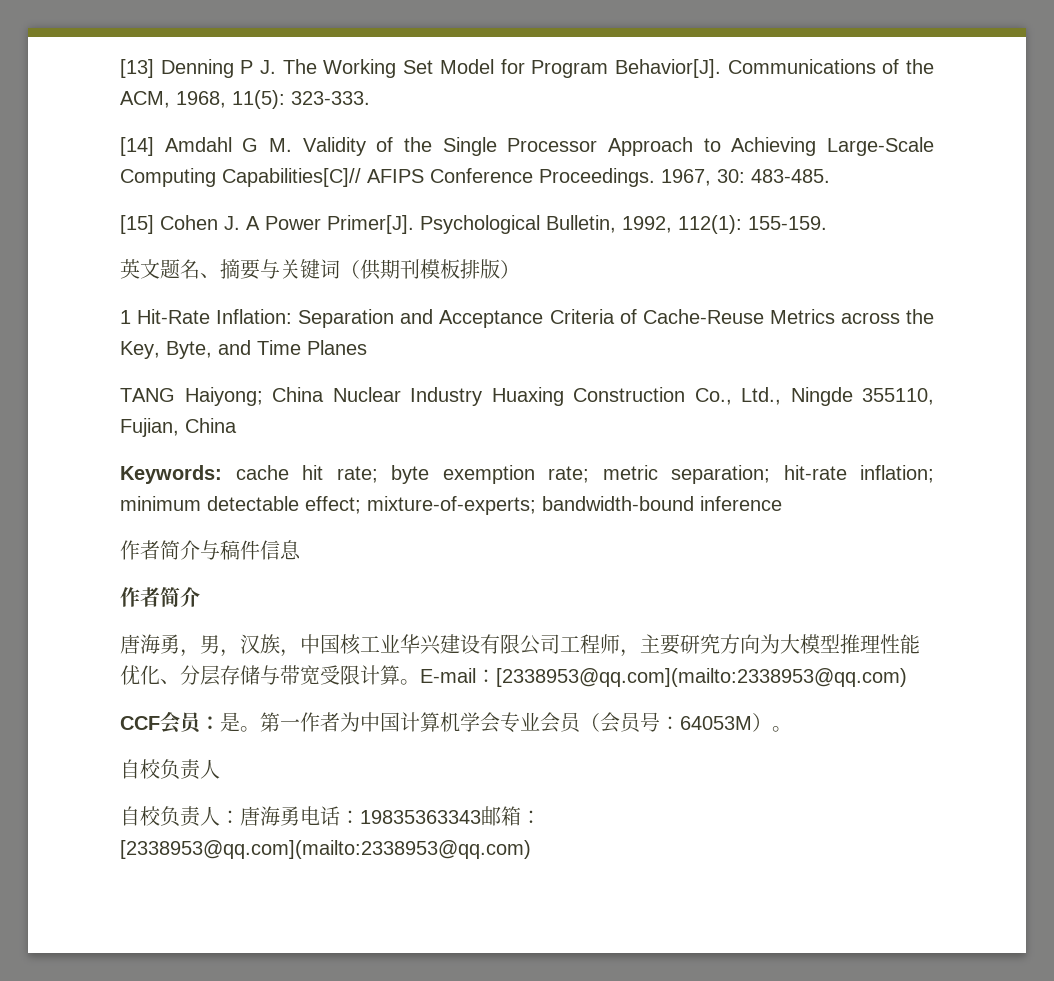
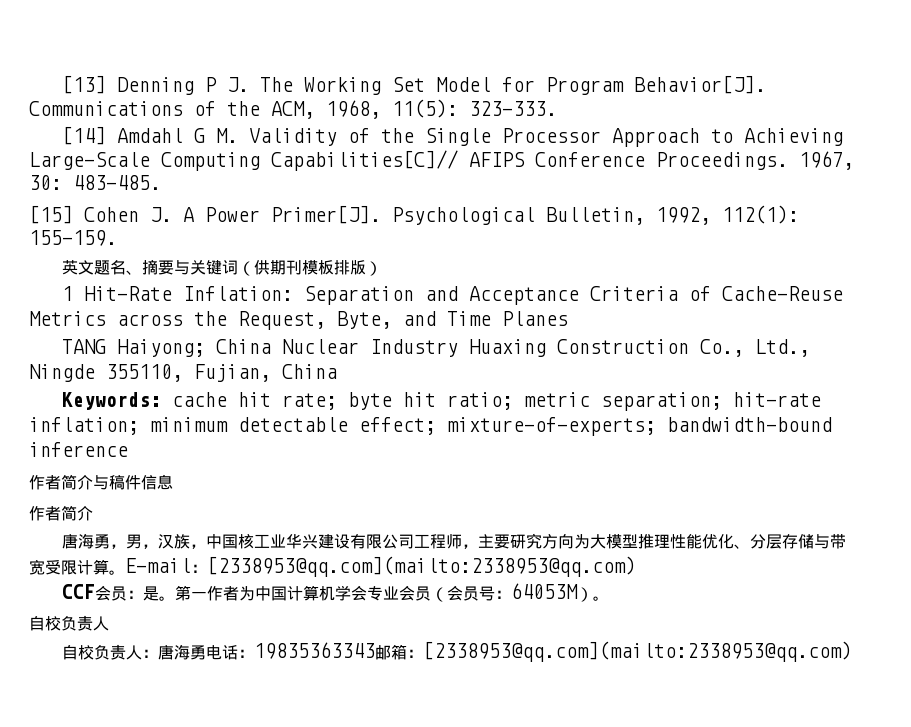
[120,341,160,359] Key, -> [238,311,326,330] Request,
[442,465,589,484] exemption rate; -> [402,392,513,410] hit ratio;

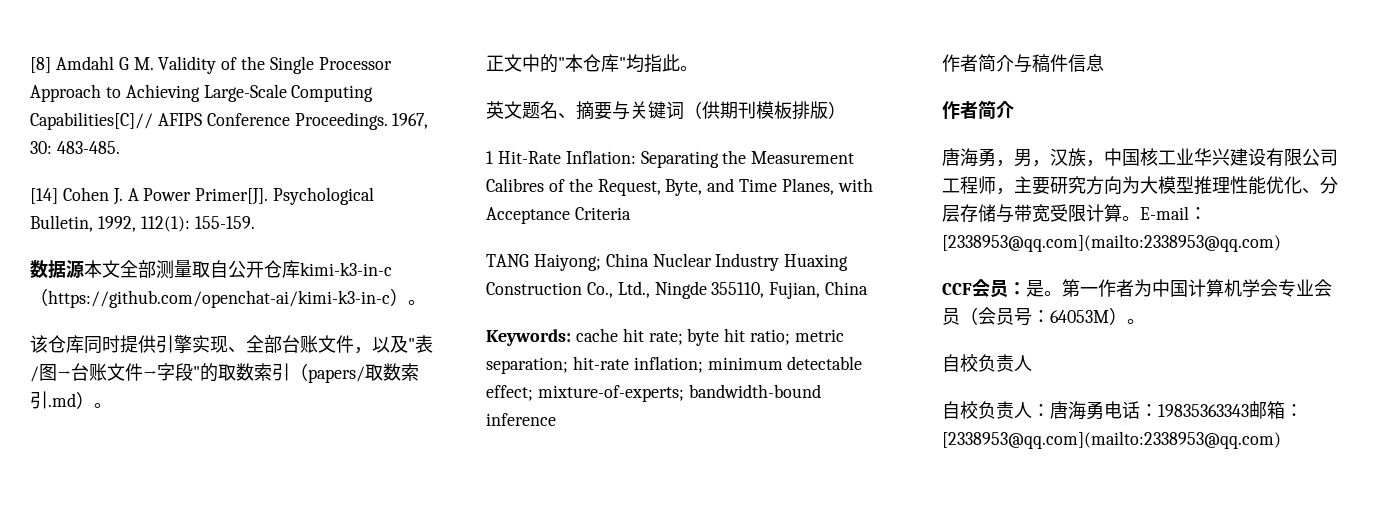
[61,75,766,95] [29,99,557,119] [61,126,106,145] [13] Denning P J. The Working Set Model for Program Behavior[J]. Communications of the ACM, 1968, 11(5): 323-333. // [14] -> [30,57,51,73] [8]
[29,205,73,224] [15] -> [30,188,58,204] [14]
(117, 238) none -> [30,260,392,279] [30,288,426,308] [30,335,433,354] [30,363,419,383] [30,391,112,409] [486,54,698,73] // 数据源本文全部测量取自公开仓库kimi-k3-in-c（https://github.com/openchat-ai/kimi-k3-in-c）。 // 该仓库同时提供引擎实现、全部台账文件，以及"表/图→台账文件→字段"的取数索引（papers/取数索引.md）。 // 正文中的"本仓库"均指此。
[303,286,843,305] [29,311,183,326] Separation and Acceptance Criteria of Cache-Reuse Metrics across -> [640,150,855,168] [486,178,565,192] Separating the Measurement Calibres of
[502,311,568,326] Planes -> [782,178,873,195] [486,207,631,224] Planes, with Acceptance Criteria

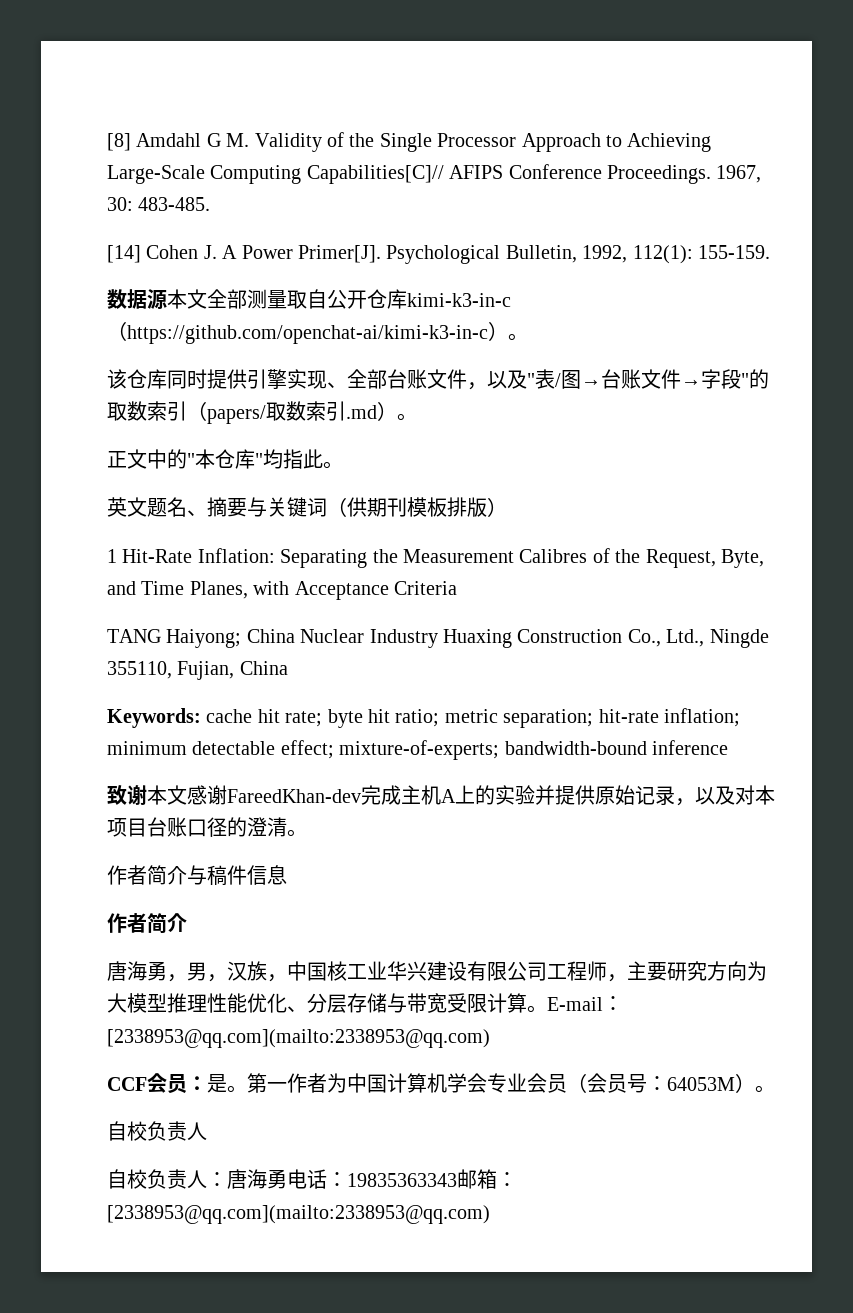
(556, 419) none -> [107,785,775,806] [107,817,307,837] // 致谢本文感谢FareedKhan-dev完成主机A上的实验并提供原始记录，以及对本项目台账口径的澄清。

